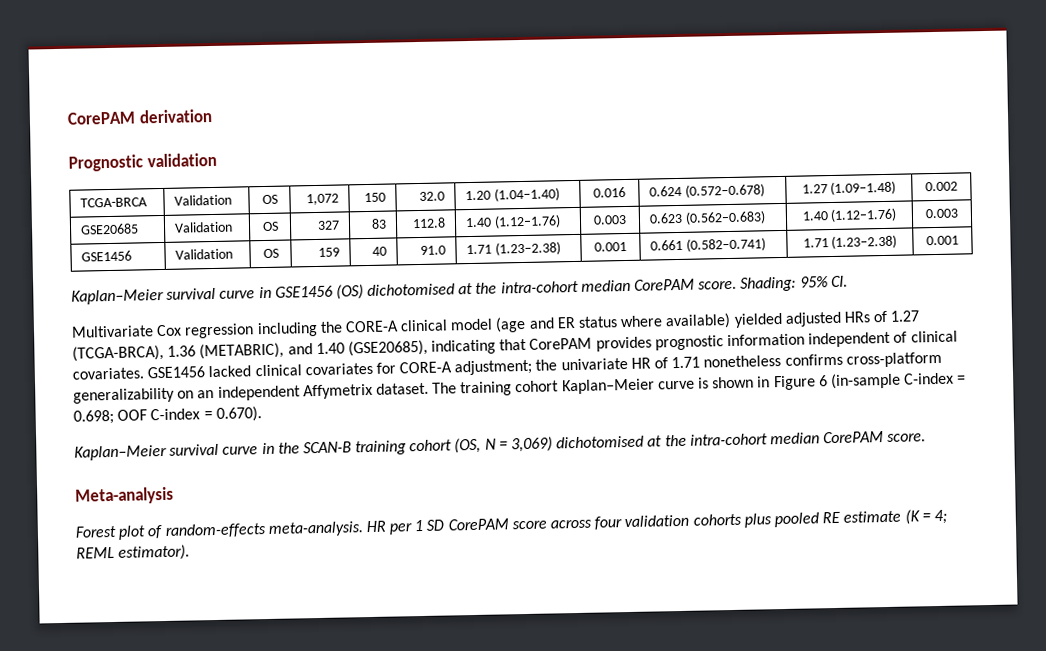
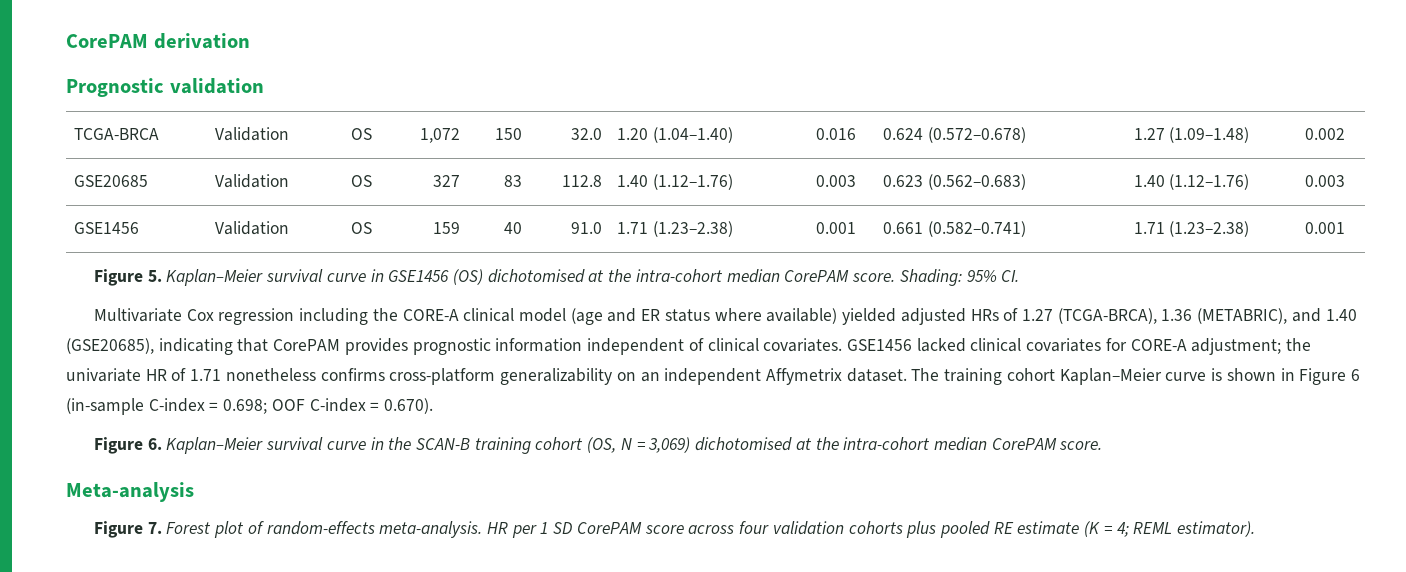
(959, 240) none -> [93,269,162,286] Figure 5.
(262, 414) none -> [93,437,162,454] Figure 6.
(174, 495) none -> [93,521,162,538] Figure 7.

